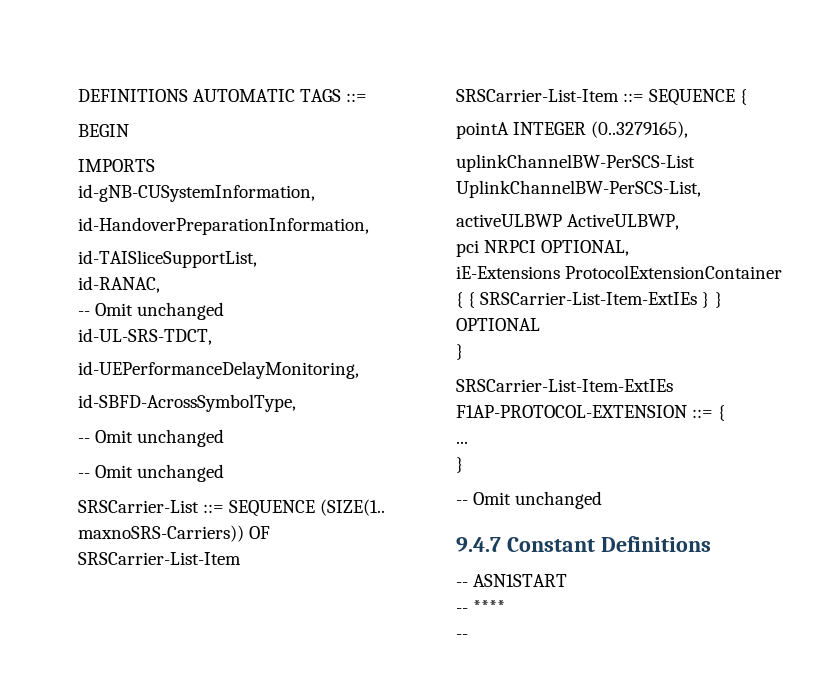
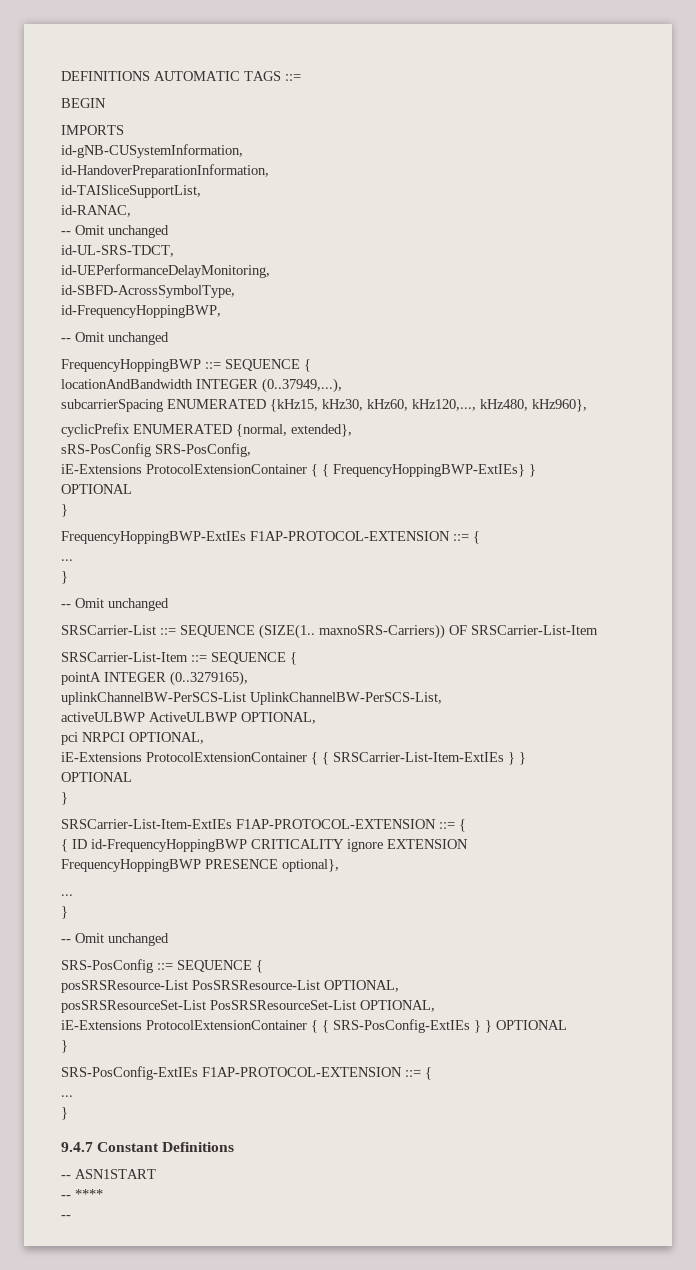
[78,429,225,447] // -- Omit unchanged -> [61,305,221,318] [61,332,169,345] [61,359,311,372] [61,378,342,393] [61,399,587,412] [61,423,352,437] [61,443,251,457] [61,464,536,477] [61,484,132,494] [61,504,68,517] [61,531,480,544] [61,559,73,561] [61,571,68,584] // id-FrequencyHoppingBWP, // -- Omit unchanged // FrequencyHoppingBWP ::= SEQUENCE { // locationAndBandwidth INTEGER (0..37949,...), // subcarrierSpacing ENUMERATED {kHz15, kHz30, kHz60, kHz120,..., kHz480, kHz960}, // cyclicPrefix ENUMERATED {normal, extended}, // sRS-PosConfig SRS-PosConfig, // iE-Extensions ProtocolExtensionContainer { { FrequencyHoppingBWP-ExtIEs} } OPTIONAL // } // FrequencyHoppingBWP-ExtIEs F1AP-PROTOCOL-EXTENSION ::= { // ... // }
[567,214,680,230] ActiveULBWP, -> [149,712,316,724] ActiveULBWP OPTIONAL,
[456,441,468,444] [456,457,463,473] [456,491,603,509] // ... // } // -- Omit unchanged -> [61,839,468,852] [61,859,339,872] [61,894,73,896] [61,906,68,919] [61,933,169,946] [61,959,263,973] [61,980,399,993] [61,1000,435,1013] [61,1019,567,1033] [61,1040,68,1053] [61,1066,432,1080] [61,1095,73,1097] [61,1107,68,1120] // { ID id-FrequencyHoppingBWP CRITICALITY ignore EXTENSION FrequencyHoppingBWP PRESENCE optional}, // ... // } // -- Omit unchanged // SRS-PosConfig ::= SEQUENCE { // posSRSResource-List PosSRSResource-List OPTIONAL, // posSRSResourceSet-List PosSRSResourceSet-List OPTIONAL, // iE-Extensions ProtocolExtensionContainer { { SRS-PosConfig-ExtIEs } } OPTIONAL // } // SRS-PosConfig-ExtIEs F1AP-PROTOCOL-EXTENSION ::= { // ... // }

